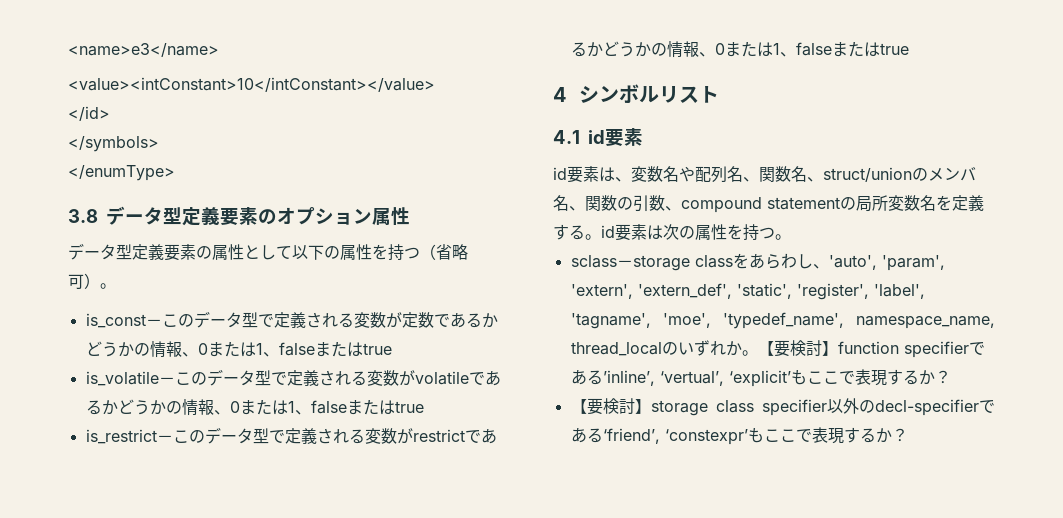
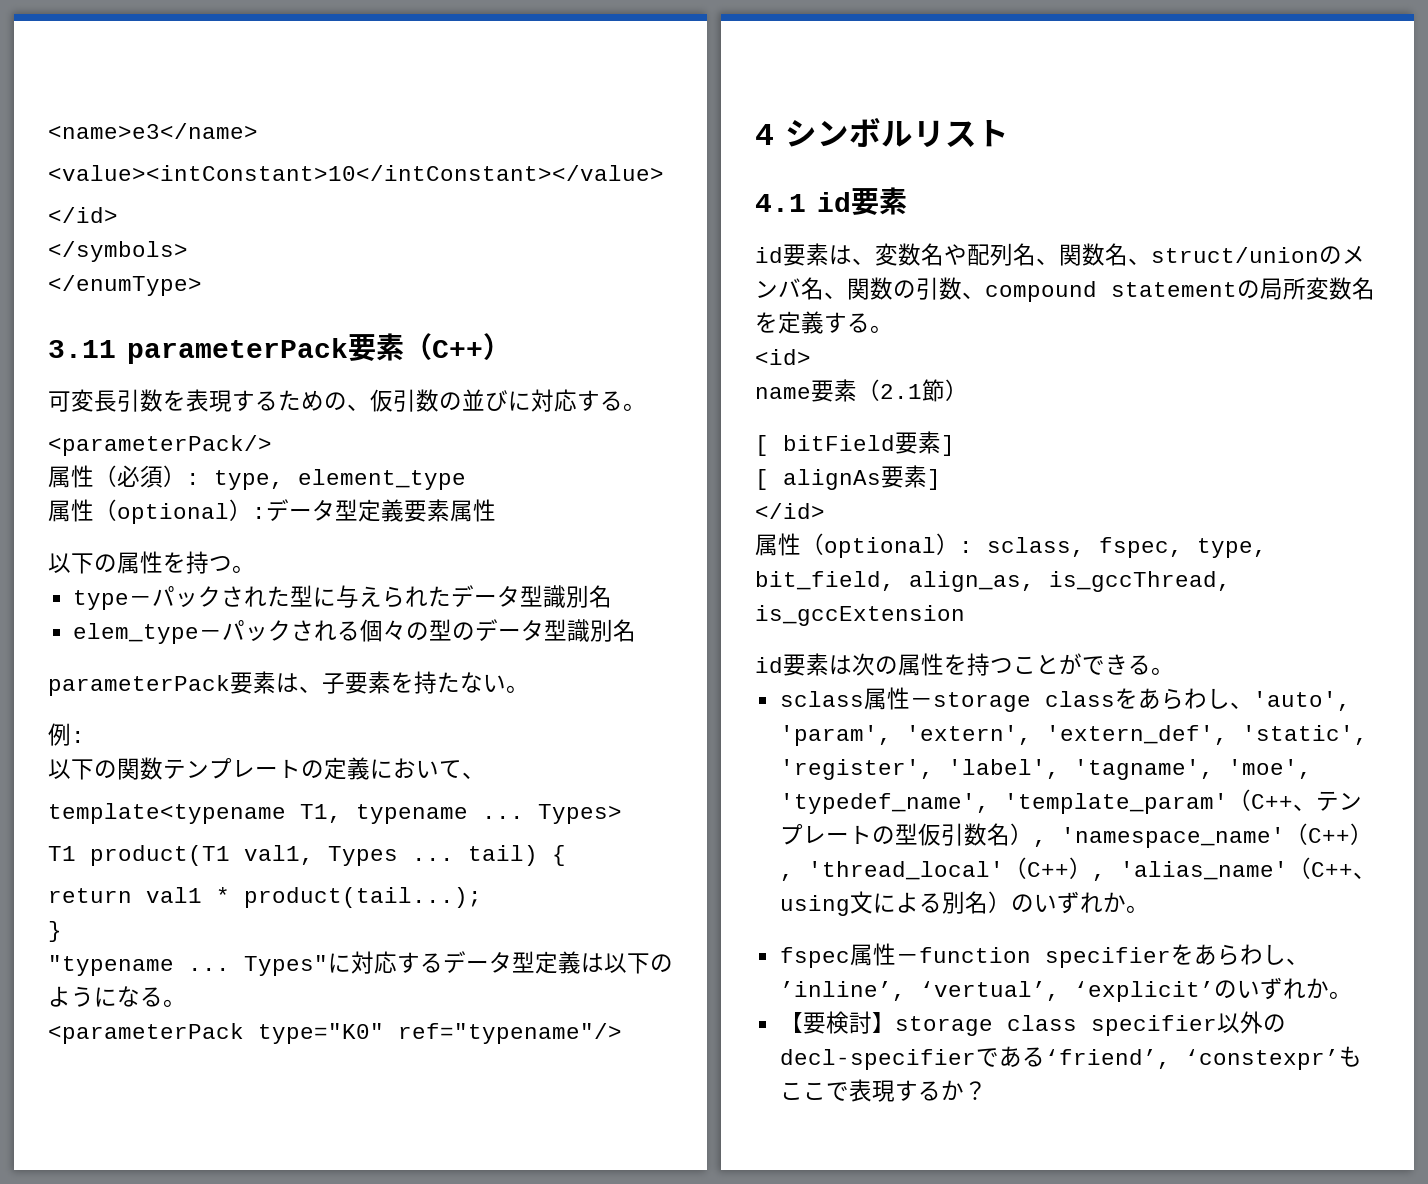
[68,206,410,226] [68,243,468,261] [68,273,116,289] [85,311,498,328] [85,341,392,358] [85,369,501,386] [85,399,424,416] [85,427,497,444] [570,41,909,58] 3.8データ型定義要素のオプション属性 // データ型定義要素の属性として以下の属性を持つ（省略可）。 // is_const－このデータ型で定義される変数が定数であるかどうかの情報、0または1、falseまたはtrue // is_volatile－このデータ型で定義される変数がvolatileであるかどうかの情報、0または1、falseまたはtrue // is_restrict－このデータ型で定義される変数がrestrictであるかどうかの情報、0または1、falseまたはtrue -> [48,333,512,364] [48,389,646,412] [48,435,272,456] [48,465,466,490] [48,499,496,524] [48,551,255,574] [72,585,612,610] [72,619,636,644] [48,671,529,696] [48,723,85,746] [48,757,485,780] [48,803,622,824] [48,845,566,866] [48,887,482,908] [48,921,62,942] [48,951,673,976] [48,986,186,1007] [48,1023,622,1044] 3.11 parameterPack要素（C++） // 可変長引数を表現するための、仮引数の並びに対応する。 // <parameterPack/> // 属性（必須）: type, element_type // 属性（optional）:データ型定義要素属性 // 以下の属性を持つ。 // type－パックされた型に与えられたデータ型識別名 // elem_type－パックされる個々の型のデータ型識別名 // parameterPack要素は、子要素を持たない。 // 例: // 以下の関数テンプレートの定義において、 // template<typename T1, typename ... Types> // T1 product(T1 val1, Types ... tail) { // return val1 * product(tail...); // } // "typename ... Types"に対応するデータ型定義は以下のようになる。 // <parameterPack type="K0" ref="typename"/>
(601, 237) none -> [755,349,811,365] [755,379,968,402] [755,431,955,456] [755,465,941,490] [755,503,825,519] [755,533,1267,558] [755,571,1231,592] [755,605,965,626] // <id> // name要素（2.1節） // [ bitField要素] // [ alignAs要素] // </id> // 属性（optional）: sclass, fspec, type, bit_field, align_as, is_gccThread, is_gccExtension //
(775, 233) none -> [1013,653,1151,675] ことができる
(617, 261) none -> [863,687,910,710] 属性
[856,316,995,329] [570,340,985,358] [570,369,951,387] namespace_name, thread_localのいずれか。【要検討】function specifierである’inline’, ‘vertual’, ‘explicit’もここで表現するか？ -> [1003,789,1362,814] [779,823,1373,848] [779,857,1376,881] [779,891,1149,916] [779,943,1309,968] [779,977,1352,1002] 'template_param'（C++、テンプレートの型仮引数名）, 'namespace_name'（C++）, 'thread_local'（C++）, 'alias_name'（C++、using文による別名）のいずれか。 // fspec属性－function specifierをあらわし、’inline’, ‘vertual’, ‘explicit’のいずれか。

